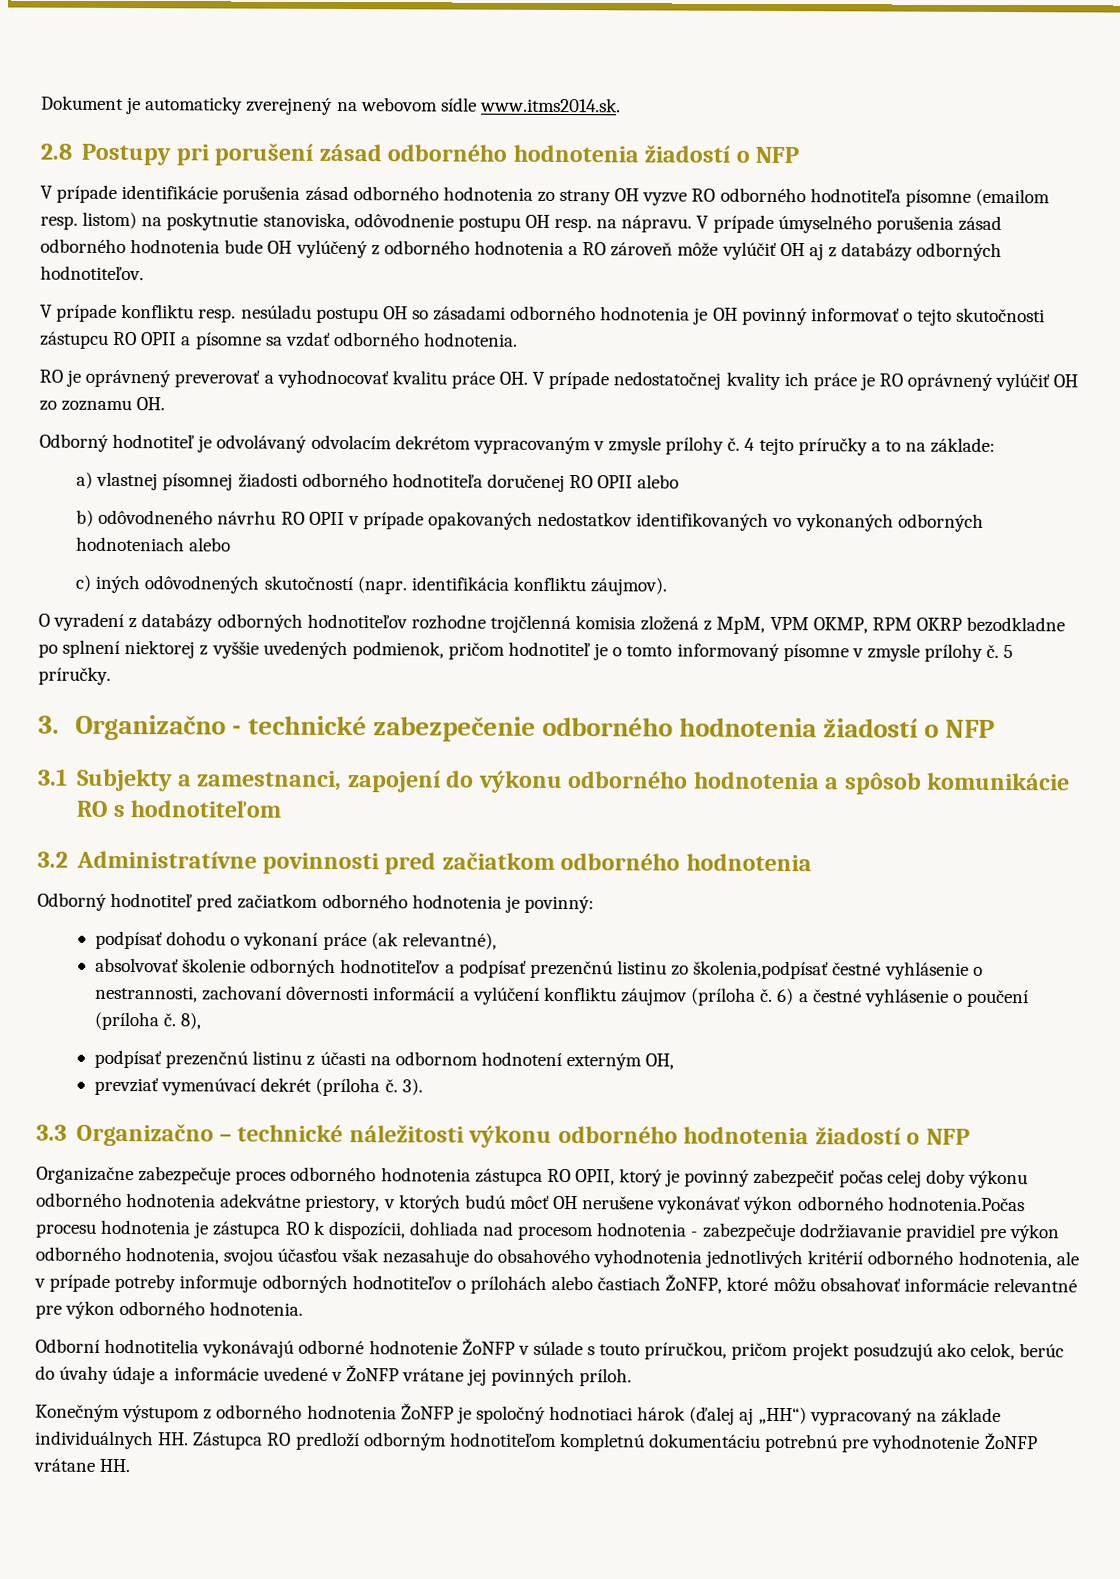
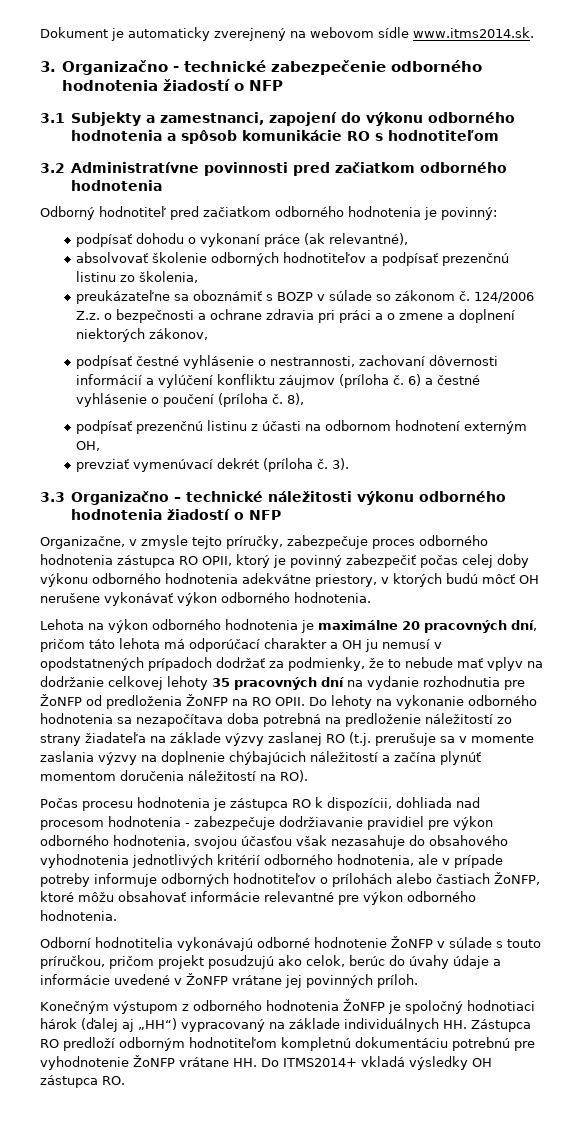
[40,142,800,166] [40,184,1050,207] [40,211,1002,234] [40,238,1003,262] [40,265,144,281] [40,303,1046,326] [39,331,519,350] [39,369,1079,392] [39,397,166,412] [39,433,996,456] [76,471,680,493] [76,509,984,532] [76,536,232,552] [75,574,668,596] [38,612,1066,634] [38,639,1014,662] [38,666,111,685] // 2.8 Postupy pri porušení zásad odborného hodnotenia žiadostí o NFP // V prípade identifikácie porušenia zásad odborného hodnotenia zo strany OH vyzve RO odborného hodnotiteľa písomne (emailom resp. listom) na poskytnutie stanoviska, odôvodnenie postupu OH resp. na nápravu. V prípade úmyselného porušenia zásad odborného hodnotenia bude OH vylúčený z odborného hodnotenia a RO zároveň môže vylúčiť OH aj z databázy odborných hodnotiteľov. // V prípade konfliktu resp. nesúladu postupu OH so zásadami odborného hodnotenia je OH povinný informovať o tejto skutočnosti zástupcu RO OPII a písomne sa vzdať odborného hodnotenia. // RO je oprávnený preverovať a vyhodnocovať kvalitu práce OH. V prípade nedostatočnej kvality ich práce je RO oprávnený vylúčiť OH zo zoznamu OH. // Odborný hodnotiteľ je odvolávaný odvolacím dekrétom vypracovaným v zmysle prílohy č. 4 tejto príručky a to na základe: // a) vlastnej písomnej žiadosti odborného hodnotiteľa doručenej RO OPII alebo // b) odôvodneného návrhu RO OPII v prípade opakovaných nedostatkov identifikovaných vo vykonaných odborných hodnoteniach alebo // c) iných odôvodnených skutočností (napr. identifikácia konfliktu záujmov). // O vyradení z databázy odborných hodnotiteľov rozhodne trojčlenná komisia zložená z MpM, VPM OKMP, RPM OKRP bezodkladne po splnení niektorej z vyššie uvedených podmienok, pričom hodnotiteľ je o tomto informovaný písomne v zmysle prílohy č. 5 príručky. -> (534, 32) none
[693,960,830,980] školenia,podpísať -> [139,271,199,283] [76,290,535,304] [76,309,516,323] [76,328,209,342] [76,355,133,369] školenia, // preukázateľne sa oboznámiť s BOZP v súlade so zákonom č. 124/2006 Z.z. o bezpečnosti a ochrane zdravia pri práci a o zmene a doplnení niektorých zákonov, // podpísať
[36,1166,134,1185] Organizačne -> [40,535,283,549] Organizačne, v zmysle tejto príručky,
[887,1196,1025,1212] hodnotenia.Počas -> [294,592,371,603] [40,619,537,633] [40,638,442,652] [40,657,543,671] [40,676,525,690] [40,694,537,709] [40,713,512,727] [40,732,534,746] [40,751,481,765] [40,770,308,782] [40,798,78,808] hodnotenia. // Lehota na výkon odborného hodnotenia je maximálne 20 pracovných dní, pričom táto lehota má odporúčací charakter a OH ju nemusí v opodstatnených prípadoch dodržať za podmienky, že to nebude mať vplyv na dodržanie celkovej lehoty 35 pracovných dní na vydanie rozhodnutia pre ŽoNFP od predloženia ŽoNFP na RO OPII. Do lehoty na vykonanie odborného hodnotenia sa nezapočítava doba potrebná na predloženie náležitostí zo strany žiadateľa na základe výzvy zaslanej RO (t.j. prerušuje sa v momente zaslania výzvy na doplnenie chýbajúcich náležitostí a začína plynúť momentom doručenia náležitostí na RO). // Počas
(131, 1465) none -> [261,1056,492,1070] [40,1075,125,1088] Do ITMS2014+ vkladá výsledky OH zástupca RO.

